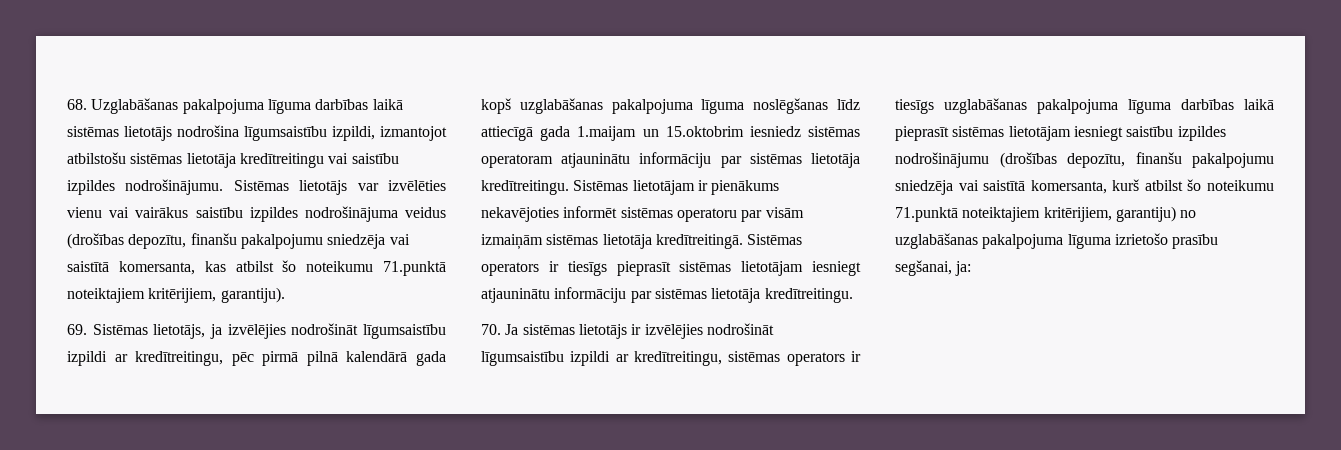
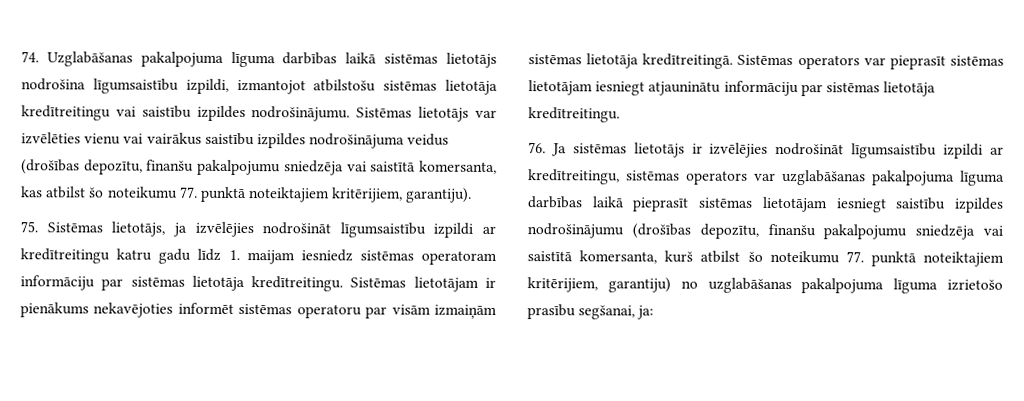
[67,99,87,110] 68. -> [21,51,39,63] 74.
[383,261,447,276] 71.punktā -> [179,186,247,203] 77. punktā
[67,324,87,335] 69. -> [20,221,38,233] 75.
[135,351,446,366] [481,98,860,114] [481,126,744,141] kredītreitingu, pēc pirmā pilnā kalendārā gada kopš uzglabāšanas pakalpojuma līguma noslēgšanas līdz attiecīgā gada 1.maijam un 15.oktobrim -> [20,248,295,265] kredītreitingu katru gadu līdz 1. maijam
[561,153,631,168] atjauninātu -> (497, 257) none
[548,261,607,276] ir tiesīgs -> [863,57,886,66] var
[481,324,501,335] 70. -> [528,142,546,154] 76.
[851,351,861,362] [895,99,934,114] ir tiesīgs -> [754,172,776,181] var
[895,207,958,222] 71.punktā -> [845,251,917,267] 77. punktā

